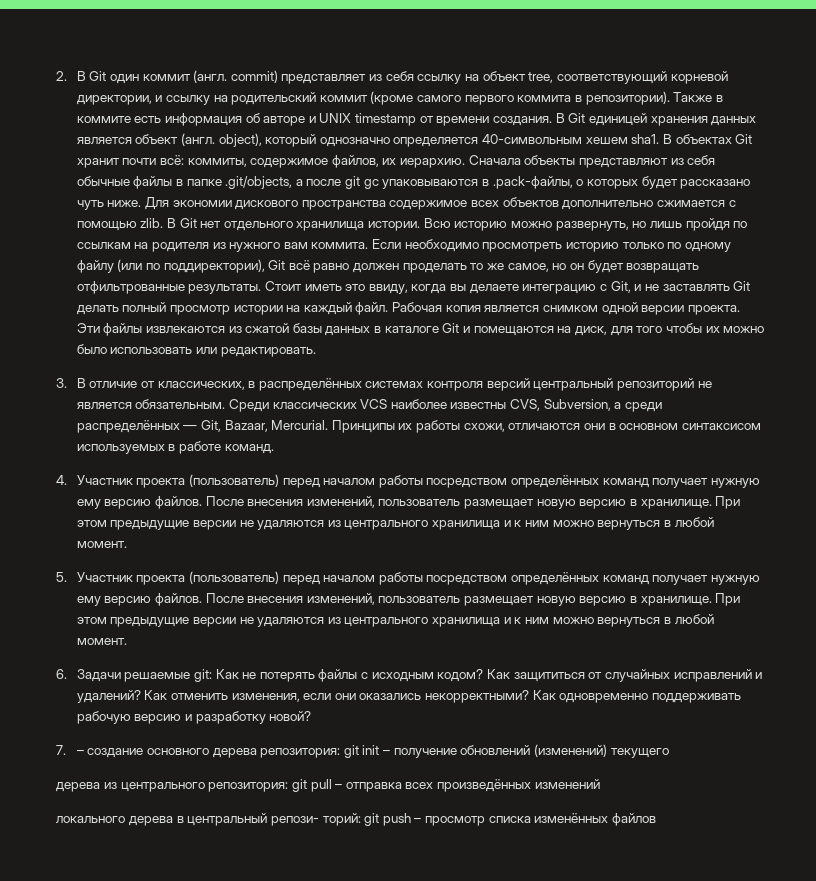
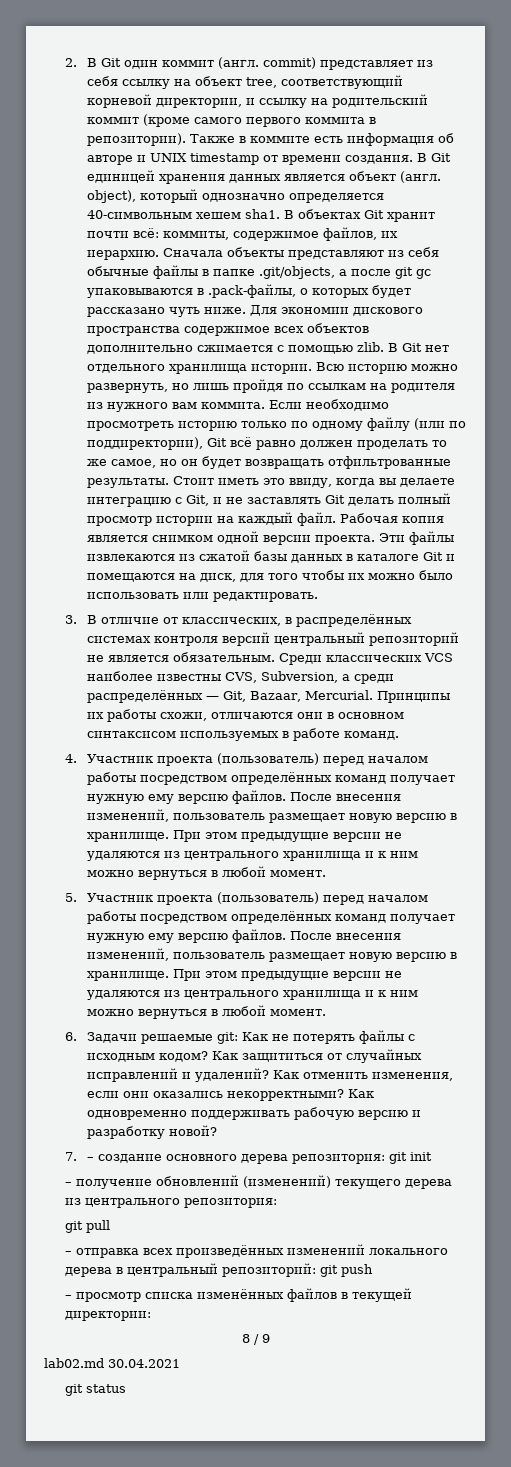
(380, 750) none -> (432, 1156) //
(669, 753) // -> (402, 1184) none
(289, 787) none -> (278, 1203) //
(332, 785) none -> (111, 1226) //
(600, 784) // -> (366, 1249) none
[270,813,361,826] репози- торий: -> [222,1263,317,1277] репозиторий:
(411, 819) none -> (374, 1270) //
(657, 819) none -> [341,1288,413,1302] [65,1311,152,1321] [241,1334,270,1345] [44,1358,180,1368] [65,1384,127,1396] в текущей директории: // 8 / 9 // lab02.md 30.04.2021 // git status

